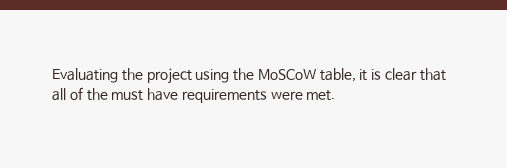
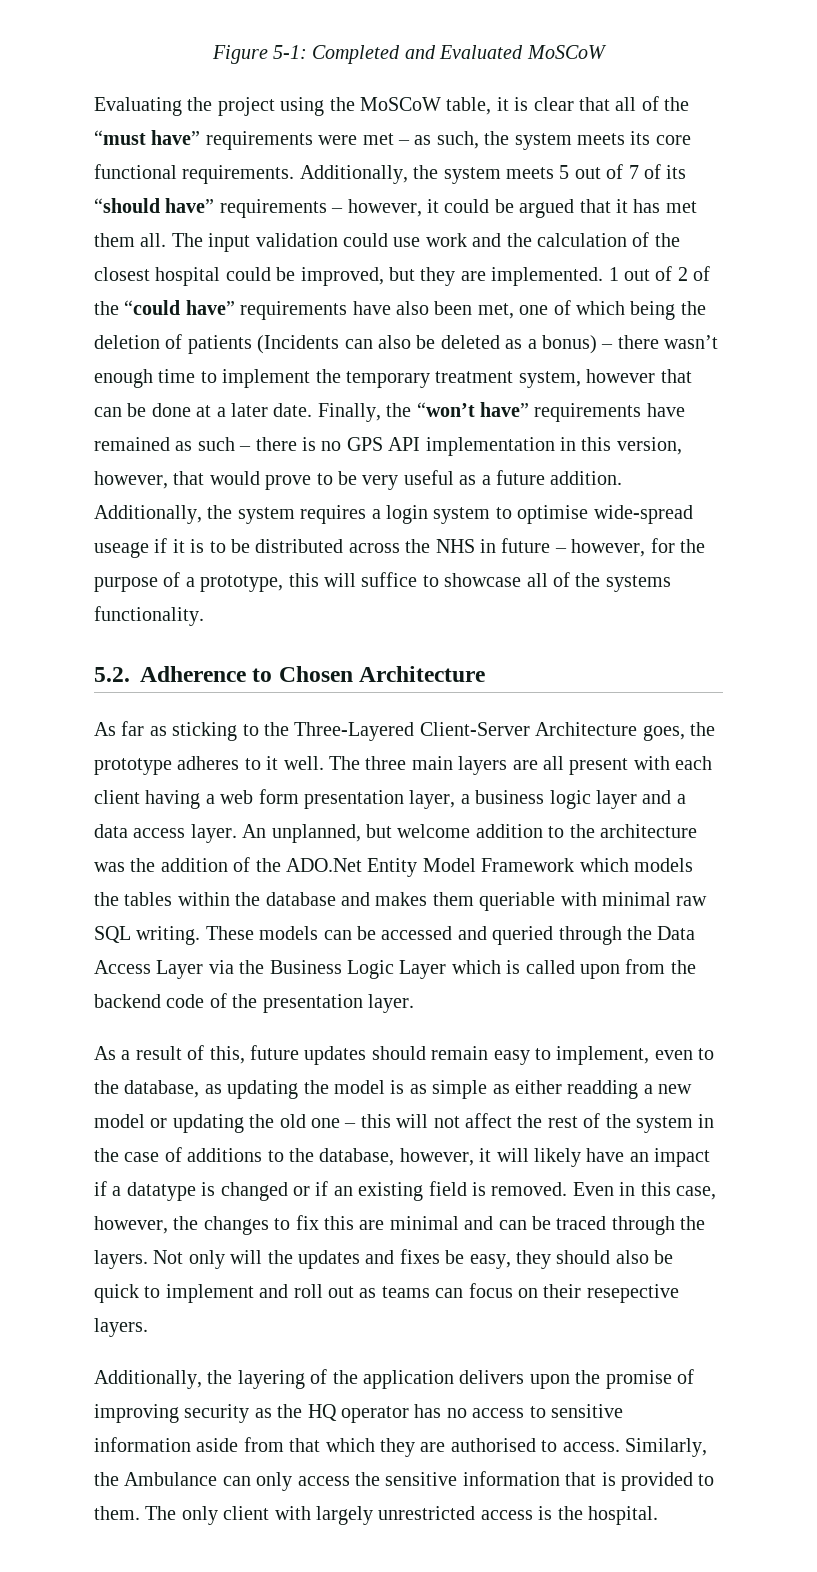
(52, 75) none -> [211,45,607,64] Figure 5-1: Completed and Evaluated MoSCoW //
[111,88,336,103] must have requirements were met. -> [94,130,691,150] [94,164,687,184] [94,198,697,218] [94,232,680,252] [94,266,711,286] [94,300,706,320] [94,334,719,354] [94,369,692,388] [94,402,685,422] [94,437,682,456] [94,470,623,490] [94,505,693,524] [94,538,705,558] [94,572,671,592] [94,606,204,626] [94,666,486,682] [94,721,715,741] [94,756,713,775] [94,789,686,809] [94,824,697,843] [94,857,693,877] [94,892,708,911] [94,926,696,945] [94,959,696,979] [94,993,414,1013] [94,1045,715,1065] [94,1080,693,1099] [94,1113,715,1133] [94,1147,711,1167] [94,1181,716,1201] [94,1215,706,1235] [94,1249,674,1269] [94,1283,679,1303] [94,1318,148,1337] [94,1369,694,1389] [94,1404,623,1423] [94,1437,707,1457] [94,1471,715,1491] [94,1506,658,1525] “must have” requirements were met – as such, the system meets its core functional requirements. Additionally, the system meets 5 out of 7 of its “should have” requirements – however, it could be argued that it has met them all. The input validation could use work and the calculation of the closest hospital could be improved, but they are implemented. 1 out of 2 of the “could have” requirements have also been met, one of which being the deletion of patients (Incidents can also be deleted as a bonus) – there wasn’t enough time to implement the temporary treatment system, however that can be done at a later date. Finally, the “won’t have” requirements have remained as such – there is no GPS API implementation in this version, however, that would prove to be very useful as a future addition. Additionally, the system requires a login system to optimise wide-spread useage if it is to be distributed across the NHS in future – however, for the purpose of a prototype, this will suffice to showcase all of the systems functionality. // 5.2. Adherence to Chosen Architecture // As far as sticking to the Three-Layered Client-Server Architecture goes, the prototype adheres to it well. The three main layers are all present with each client having a web form presentation layer, a business logic layer and a data access layer. An unplanned, but welcome addition to the architecture was the addition of the ADO.Net Entity Model Framework which models the tables within the database and makes them queriable with minimal raw SQL writing. These models can be accessed and queried through the Data Access Layer via the Business Logic Layer which is called upon from the backend code of the presentation layer. // As a result of this, future updates should remain easy to implement, even to the database, as updating the model is as simple as either readding a new model or updating the old one – this will not affect the rest of the system in the case of additions to the database, however, it will likely have an impact if a datatype is changed or if an existing field is removed. Even in this case, however, the changes to fix this are minimal and can be traced through the layers. Not only will the updates and fixes be easy, they should also be quick to implement and roll out as teams can focus on their resepective layers. // Additionally, the layering of the application delivers upon the promise of improving security as the HQ operator has no access to sensitive information aside from that which they are authorised to access. Similarly, the Ambulance can only access the sensitive information that is provided to them. The only client with largely unrestricted access is the hospital.

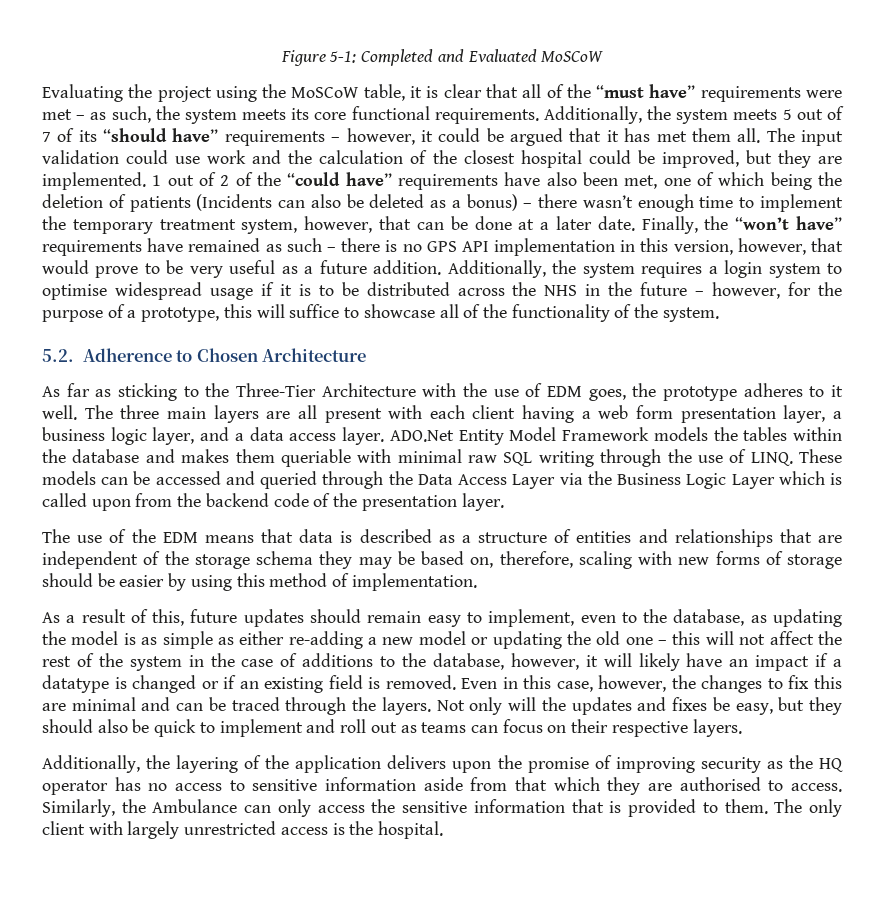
[586,369,656,383] however -> [304,216,373,233] however,
[593,505,693,524] [94,542,149,558] wide-spread useage -> [114,282,253,300] widespread usage
(496, 546) none -> [608,282,633,296] the
[605,575,671,592] [94,606,204,626] systems functionality. -> [511,304,719,322] functionality of the system.
[294,722,638,741] Three-Layered Client-Server Architecture -> [235,383,583,397] Three-Tier Architecture with the use of EDM
[595,790,637,809] layer -> [152,427,195,445] layer,
[242,824,697,843] [94,857,281,872] An unplanned, but welcome addition to the architecture was the addition of the -> (385, 436) none
[579,858,629,872] which -> (650, 434) none
[136,926,201,945] writing. -> [538,449,793,467] writing through the use of LINQ.
(414, 1003) none -> [42,529,842,547] [42,551,842,569] [42,573,477,591] // The use of the EDM means that data is described as a structure of entities and relationships that are independent of the storage schema they may be based on, therefore, scaling with new forms of storage should be easier by using this method of implementation.
[567,1080,639,1099] readding -> [288,631,363,649] re-adding
(511, 1261) none -> [778,697,805,711] but
[586,1284,679,1303] resepective -> [611,721,688,737] respective

